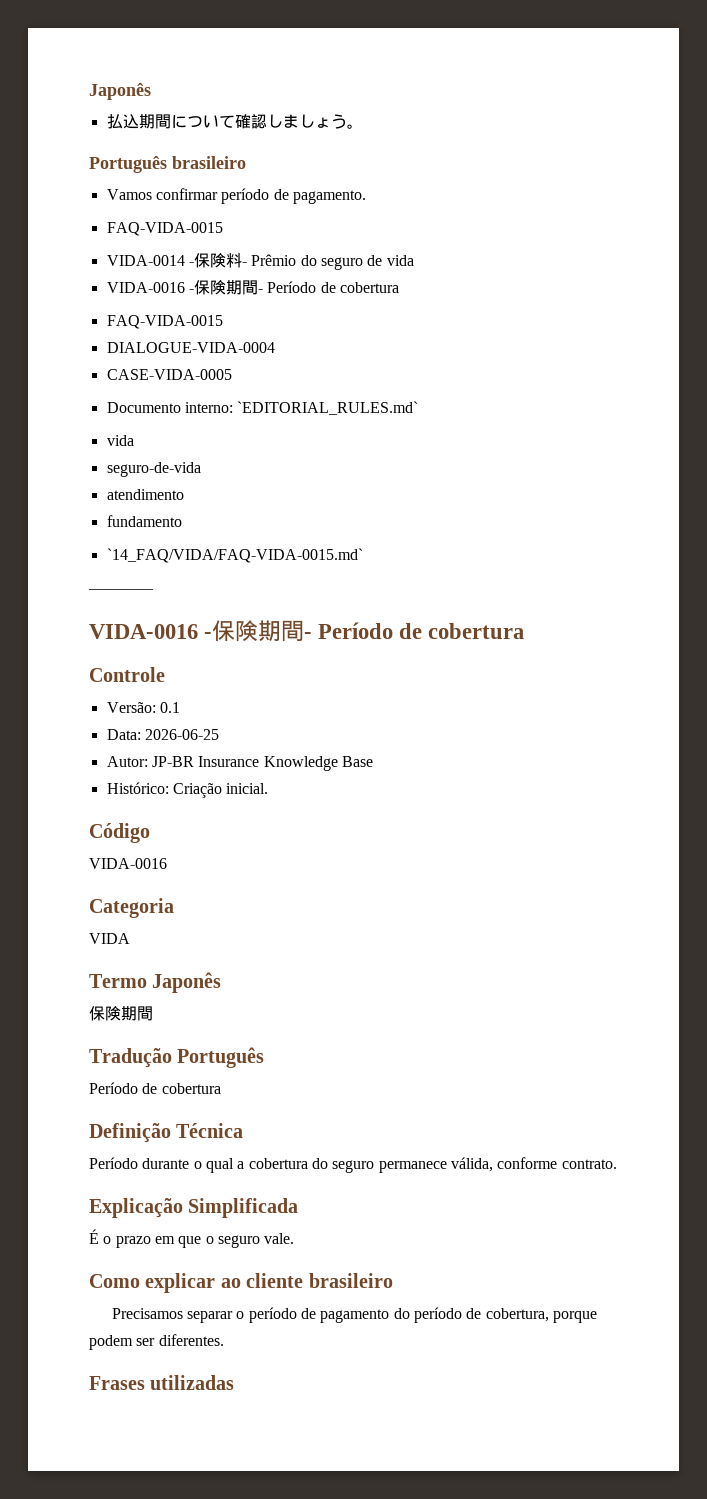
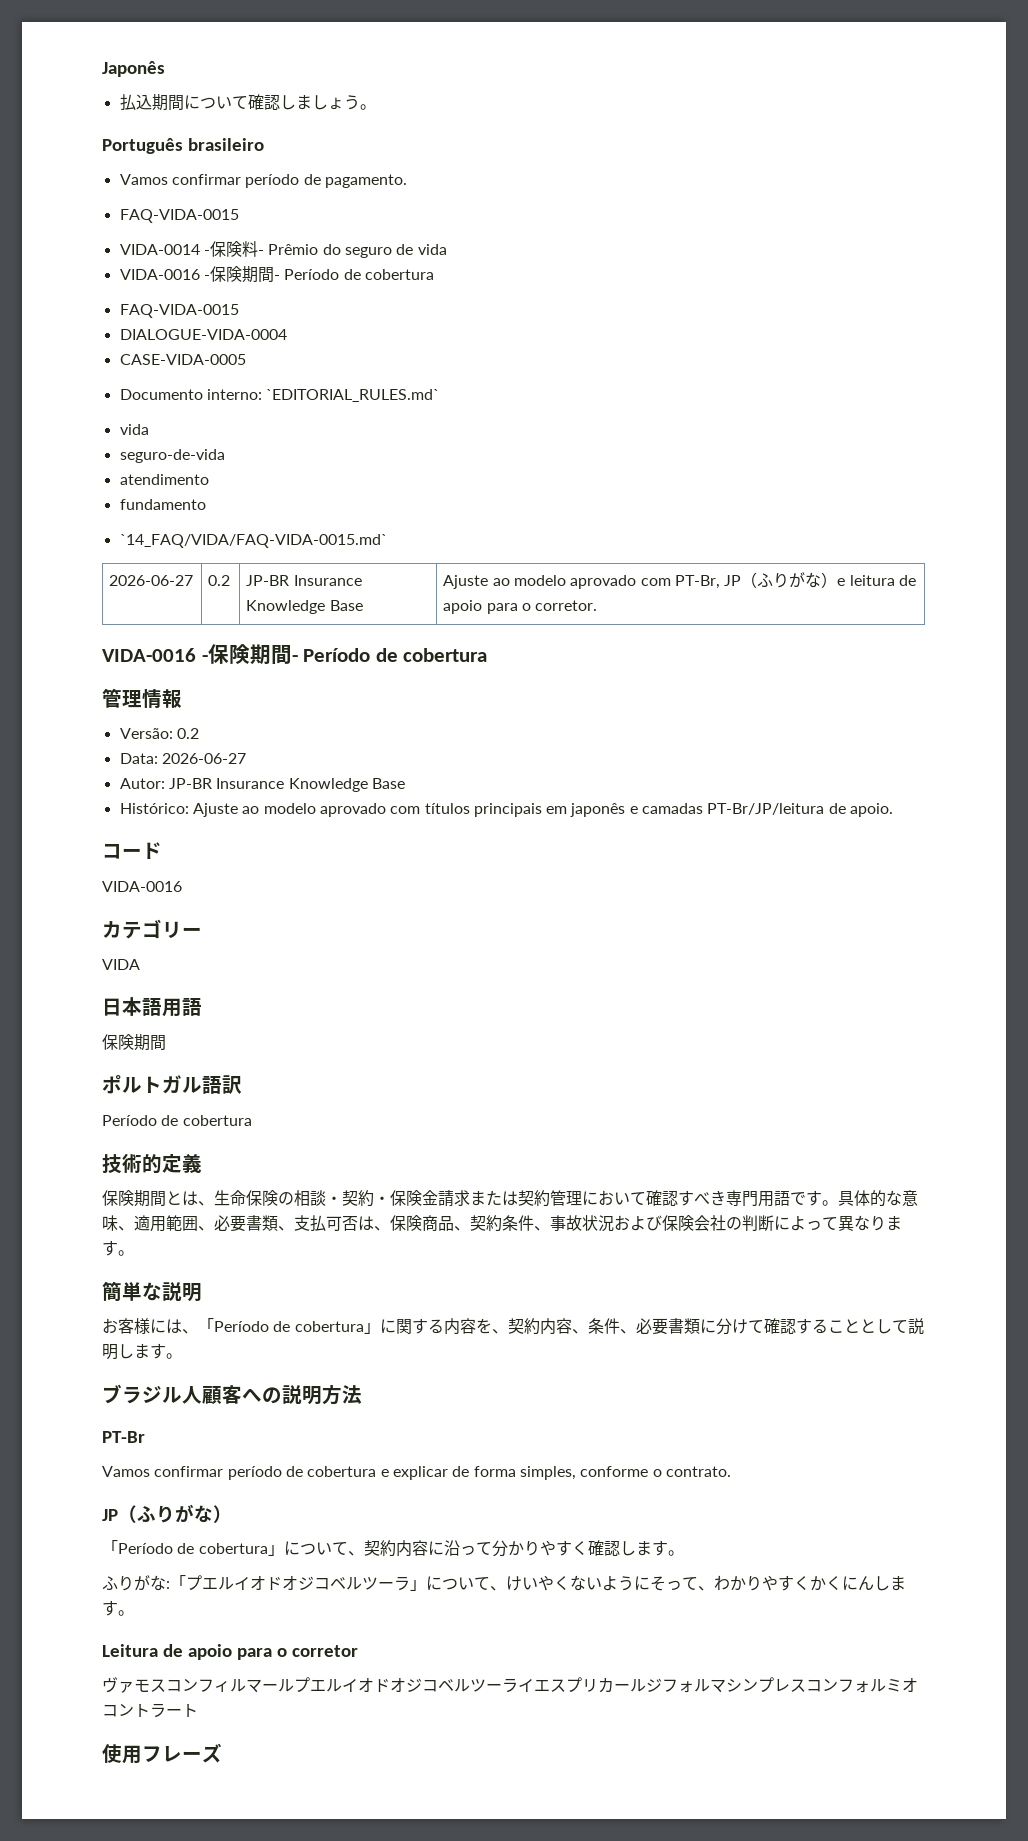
[88,589,154,593] [89,620,525,642] [89,667,165,682] // ———— // VIDA-0016 -保険期間- Período de cobertura // Controle -> [109,575,194,586] [208,575,231,586] [246,575,362,586] [246,600,363,614] [443,572,917,589] [443,600,598,614] [102,644,488,665] [102,688,182,708] // 2026-06-27 | 0.2 | JP-BR Insurance Knowledge Base | Ajuste ao modelo aprovado com PT-Br, JP（ふりがな）e leitura de apoio para o corretor. // VIDA-0016 -保険期間- Período de cobertura // 管理情報
[159,702,180,713] 0.1 -> [176,728,199,739] 0.2
[144,729,219,740] 2026-06-25 -> [161,753,246,764] 2026-06-27
[172,783,269,798] [89,823,150,843] Criação inicial. // Código -> [192,803,894,817] [102,842,162,859] Ajuste ao modelo aprovado com títulos principais em japonês e camadas PT-Br/JP/leitura de apoio. // コード
[89,898,174,918] Categoria -> [102,919,202,939] カテゴリー
[89,972,222,993] Termo Japonês -> [102,997,202,1017] 日本語用語
[89,1047,265,1068] [89,1082,221,1094] [89,1123,244,1143] [89,1157,617,1173] [89,1198,299,1218] [89,1229,295,1248] [89,1273,393,1293] [111,1307,597,1323] [89,1334,224,1350] [89,1375,235,1390] Tradução Português // Período de cobertura // Definição Técnica // Período durante o qual a cobertura do seguro permanece válida, conforme contrato. // Explicação Simplificada // É o prazo em que o seguro vale. // Como explicar ao cliente brasileiro // Precisamos separar o período de pagamento do período de cobertura, porque podem ser diferentes. // Frases utilizadas -> [102,1075,242,1094] [102,1115,252,1126] [102,1153,202,1174] [102,1190,918,1207] [102,1215,902,1232] [102,1240,134,1256] [102,1281,202,1302] [102,1318,924,1335] [102,1343,182,1360] [102,1384,362,1405] [102,1431,145,1443] [102,1466,731,1480] [102,1504,232,1523] [102,1540,684,1557] [102,1575,906,1591] [102,1600,134,1616] [102,1644,358,1660] [102,1677,918,1693] [102,1703,198,1718] [102,1743,222,1764] ポルトガル語訳 // Período de cobertura // 技術的定義 // 保険期間とは、生命保険の相談・契約・保険金請求または契約管理において確認すべき専門用語です。具体的な意味、適用範囲、必要書類、支払可否は、保険商品、契約条件、事故状況および保険会社の判断によって異なります。 // 簡単な説明 // お客様には、「Período de cobertura」に関する内容を、契約内容、条件、必要書類に分けて確認することとして説明します。 // ブラジル人顧客への説明方法 // PT-Br // Vamos confirmar período de cobertura e explicar de forma simples, conforme o contrato. // JP（ふりがな） // 「Período de cobertura」について、契約内容に沿って分かりやすく確認します。 // ふりがな:「プエルイオドオジコベルツーラ」について、けいやくないようにそって、わかりやすくかくにんします。 // Leitura de apoio para o corretor // ヴァモスコンフィルマールプエルイオドオジコベルツーライエスプリカールジフォルマシンプレスコンフォルミオコントラート // 使用フレーズ

